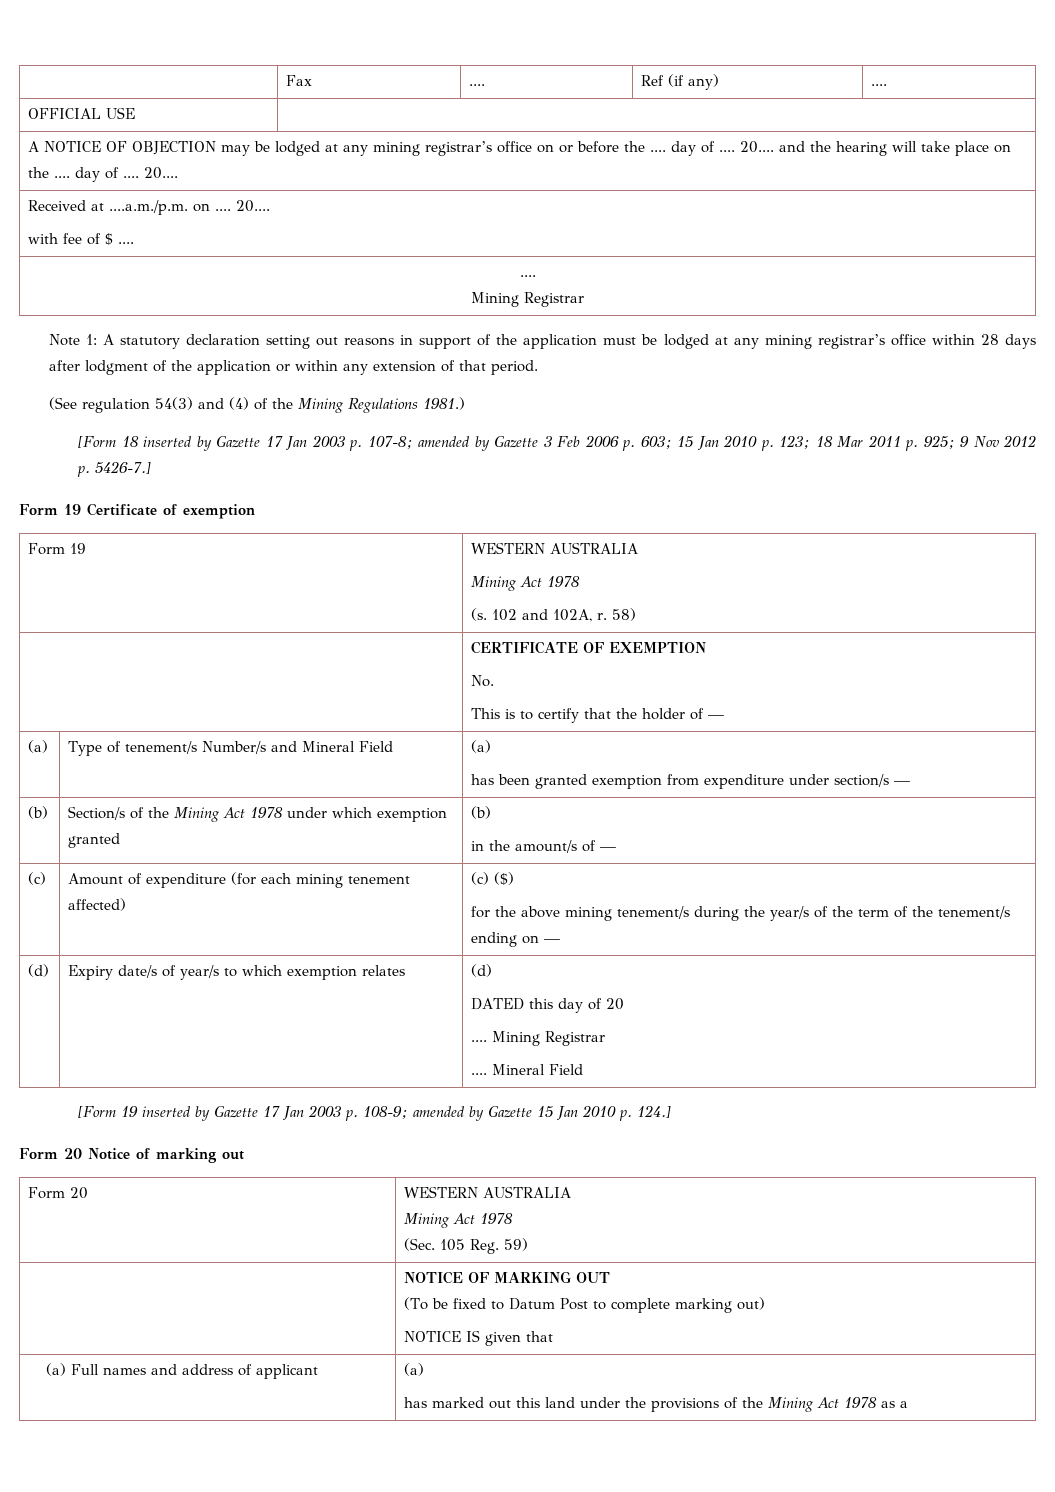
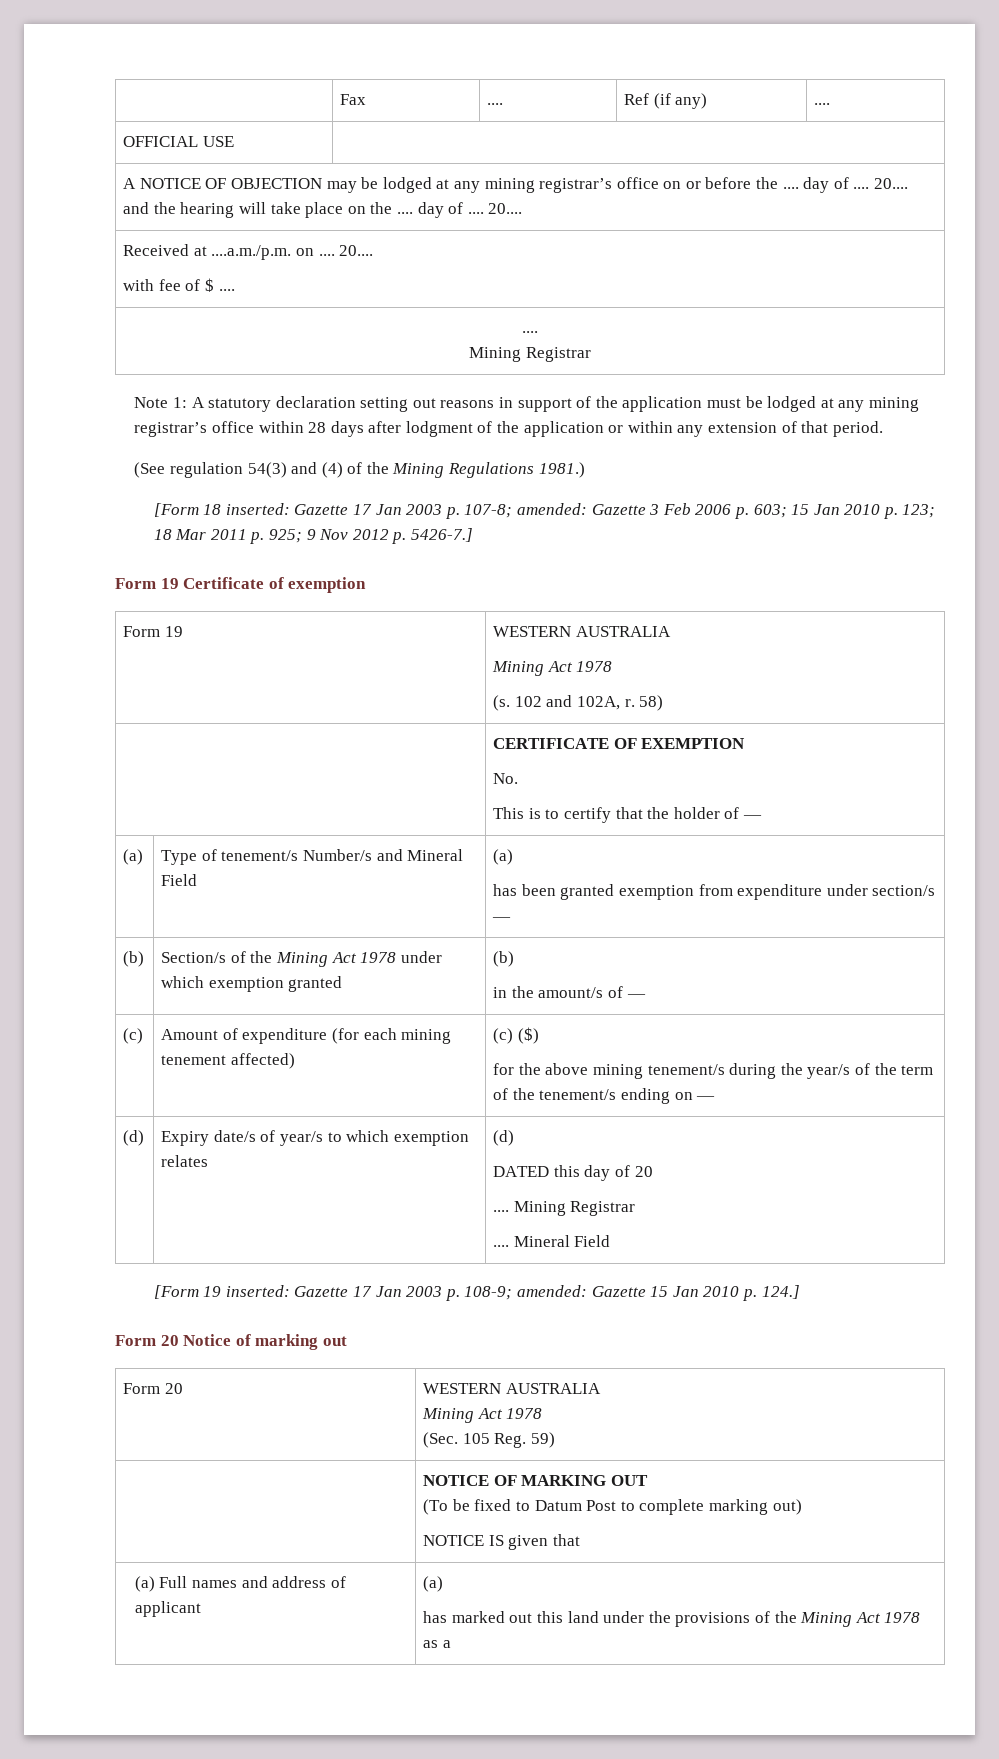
[143,436,212,451] inserted by -> [225,503,290,515] inserted:
[418,436,490,451] amended by -> [516,503,587,515] amended:
[142,1106,211,1121] inserted by -> [225,1285,290,1297] inserted:
[413,1106,485,1121] amended by -> [516,1285,587,1297] amended:

